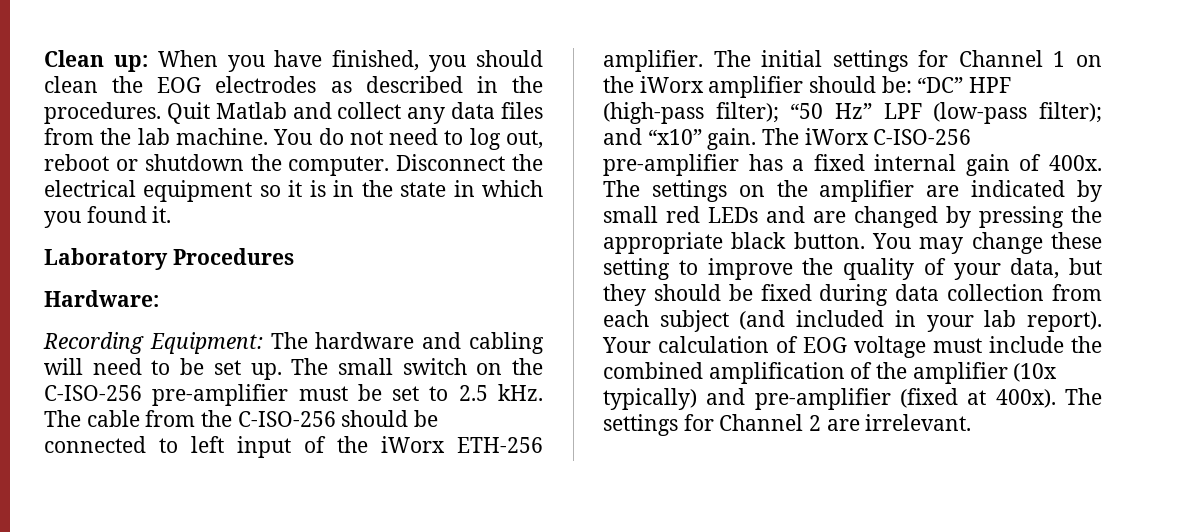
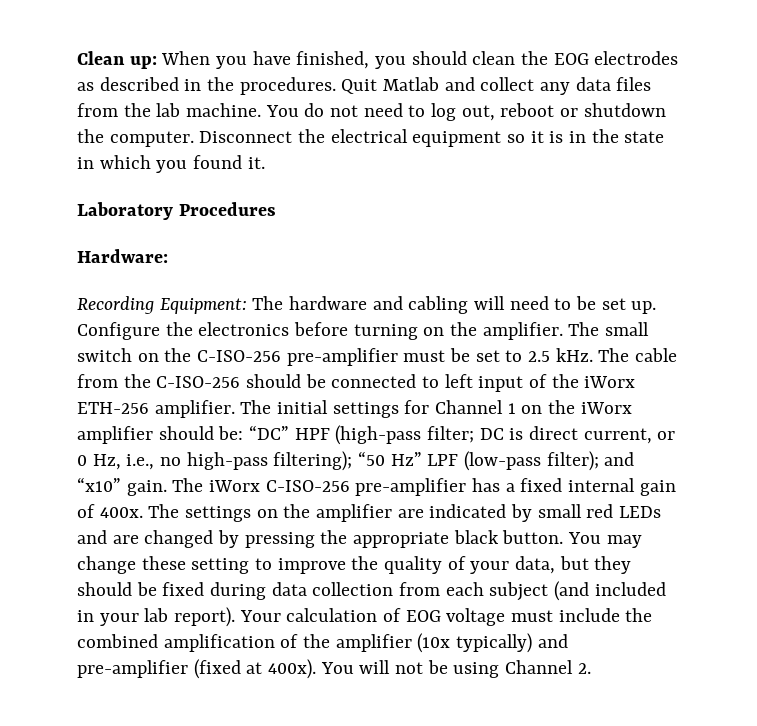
(282, 371) none -> [77,322,563,340] Configure the electronics before turning on the amplifier.
[715,102,779,123] filter); -> [427,426,676,444] [77,451,353,471] filter; DC is direct current, or 0 Hz, i.e., no high-pass filtering);
[1065,388,1102,405] [603,414,972,436] The settings for Channel 2 are irrelevant. -> [320,660,591,678] You will not be using Channel 2.

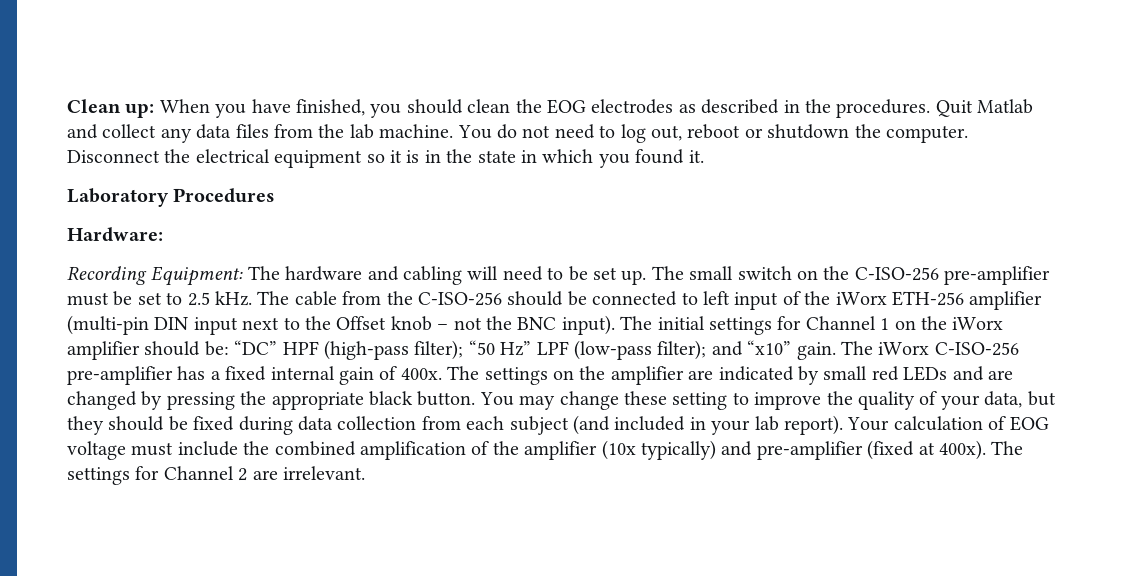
[77,322,563,340] Configure the electronics before turning on the amplifier. -> (647, 277) none
[154,400,235,418] amplifier. -> [969,291,1043,310] [67,315,615,335] amplifier (multi-pin DIN input next to the Offset knob – not the BNC input).
[427,426,676,444] [77,451,353,471] filter; DC is direct current, or 0 Hz, i.e., no high-pass filtering); -> [414,340,464,360] filter);
[320,660,591,678] You will not be using Channel 2. -> [991,441,1024,455] [67,466,365,485] The settings for Channel 2 are irrelevant.

